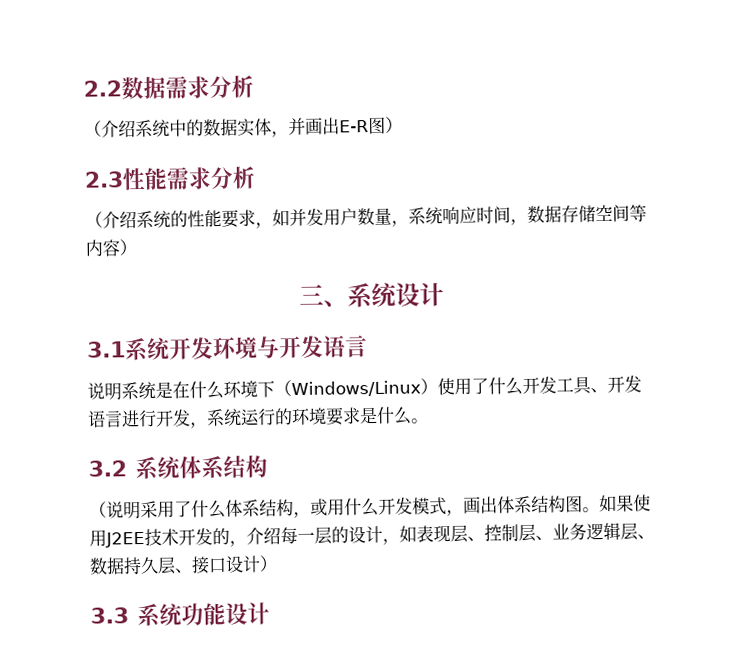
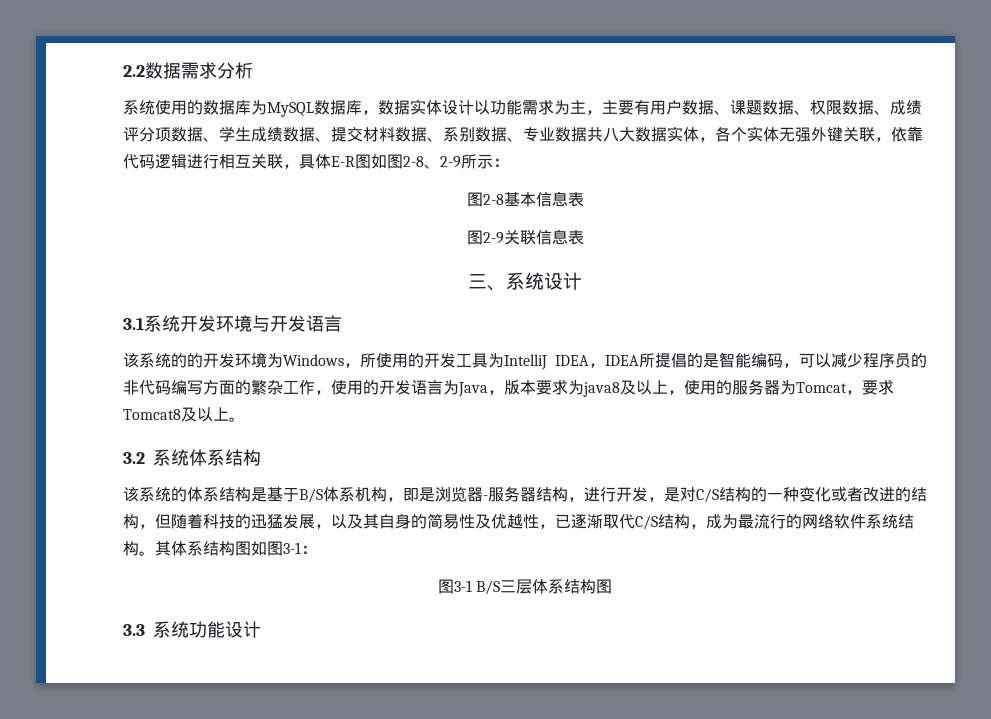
[84,116,403,138] [84,166,256,191] [85,204,647,229] [85,239,137,257] （介绍系统中的数据实体，并画出E-R图） // 2.3性能需求分析 // （介绍系统的性能要求，如并发用户数量，系统响应时间，数据存储空间等内容） -> [123,99,922,117] [123,126,923,142] [123,154,509,169] [466,191,584,207] [466,229,584,245] 系统使用的数据库为MySQL数据库，数据实体设计以功能需求为主，主要有用户数据、课题数据、权限数据、成绩评分项数据、学生成绩数据、提交材料数据、系别数据、专业数据共八大数据实体，各个实体无强外键关联，依靠代码逻辑进行相互关联，具体E-R图如图2-8、2-9所示： // 图2-8基本信息表 // 图2-9关联信息表
[87,375,642,401] [87,406,412,429] 说明系统是在什么环境下（Windows/Linux）使用了什么开发工具、开发语言进行开发，系统运行的环境要求是什么 -> [123,352,927,370] [123,379,894,397] [123,407,229,422] 该系统的的开发环境为Windows，所使用的开发工具为IntelliJ IDEA，IDEA所提倡的是智能编码，可以减少程序员的非代码编写方面的繁杂工作，使用的开发语言为Java，版本要求为java8及以上，使用的服务器为Tomcat，要求Tomcat8及以上
[89,494,651,520] [89,522,655,548] [89,555,278,575] （说明采用了什么体系结构，或用什么开发模式，画出体系结构图。如果使用J2EE技术开发的，介绍每一层的设计，如表现层、控制层、业务逻辑层、数据持久层、接口设计） -> [123,486,927,503] [123,513,914,530] [123,541,317,556] [437,579,613,595] 该系统的体系结构是基于B/S体系机构，即是浏览器-服务器结构，进行开发，是对C/S结构的一种变化或者改进的结构，但随着科技的迅猛发展，以及其自身的简易性及优越性，已逐渐取代C/S结构，成为最流行的网络软件系统结构。其体系结构图如图3-1： // 图3-1 B/S三层体系结构图

